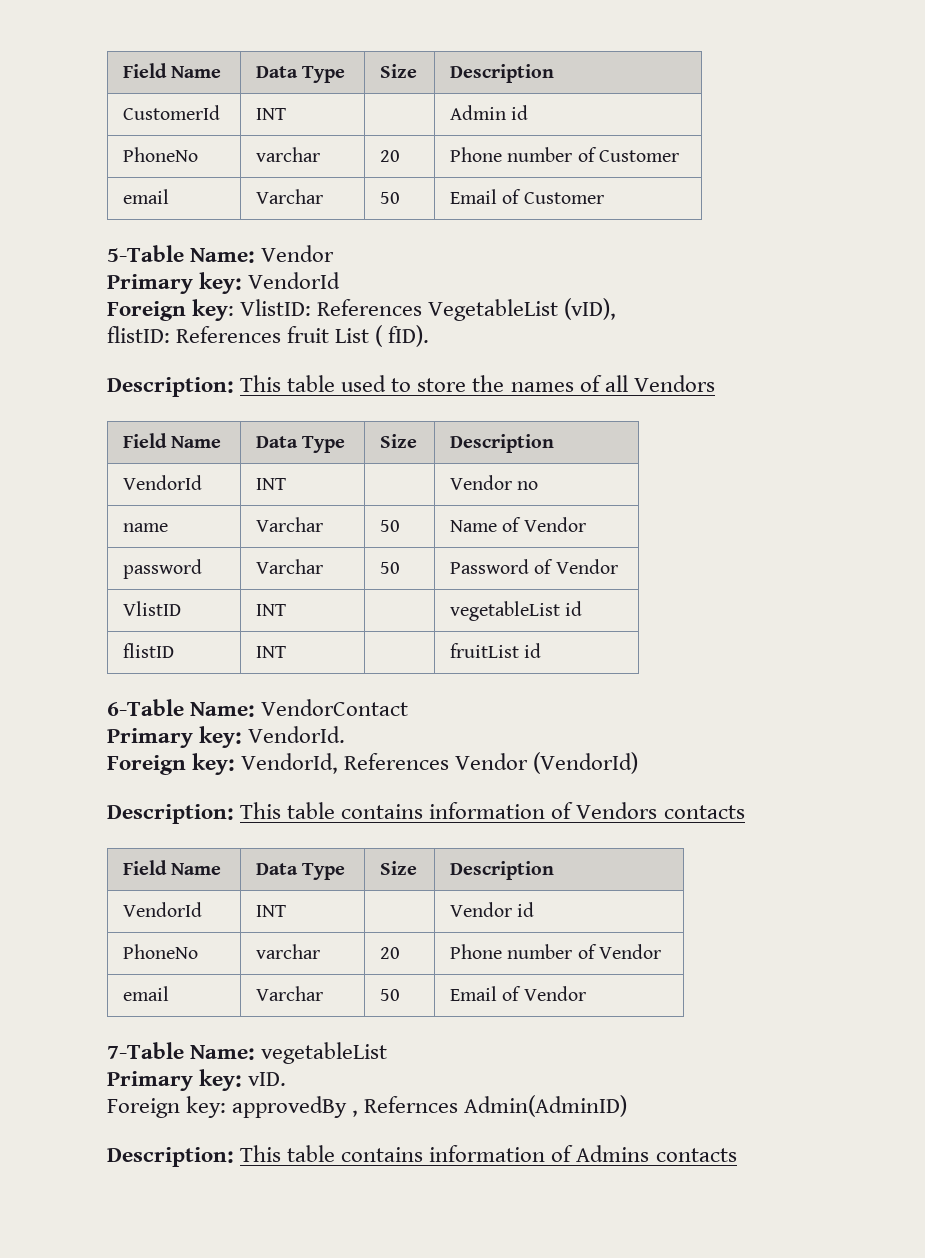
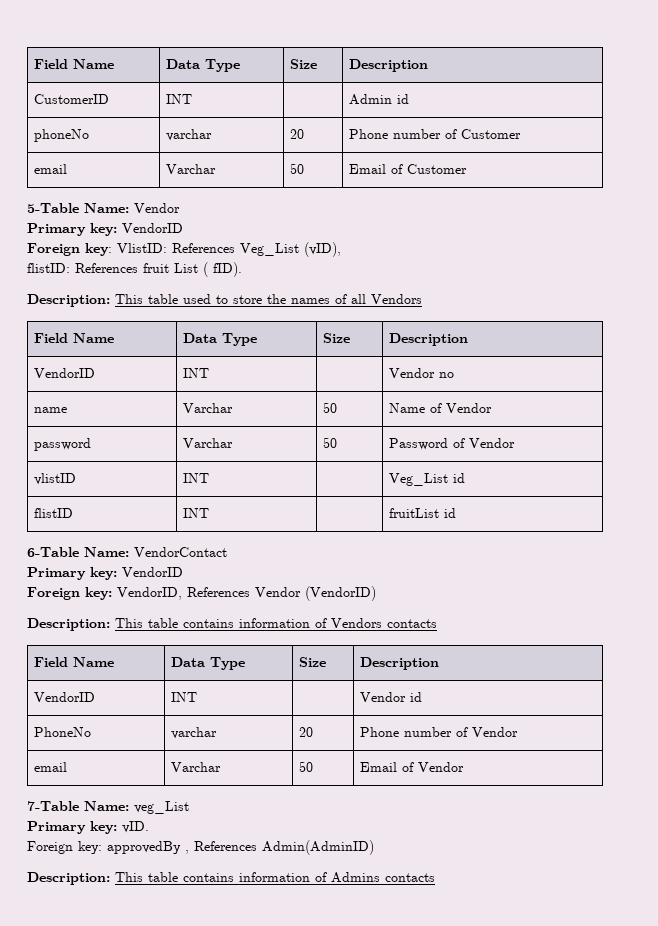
[123,63,222,78] [256,66,346,83] [380,64,418,78] [450,64,555,83] [123,105,221,120] Field Name | Data Type | Size | Description // CustomerId -> [34,59,115,69] [166,59,241,72] [290,59,318,69] [349,59,429,72] [34,94,110,104] Field Name | Data Type | Size | Description // CustomerID
[123,147,199,162] PhoneNo -> [34,129,90,142] phoneNo
[248,272,341,289] VendorId -> [122,223,183,233] VendorID
[428,299,559,321] VegetableList -> [240,243,299,256] Veg_List
[123,475,203,490] VendorId -> [34,368,96,378] VendorID
[123,601,182,616] [256,604,287,616] [450,601,561,621] VlistID | INT | | vegetableList -> [34,473,77,485] [183,473,210,483] [389,473,449,486] vlistID | INT | | Veg_List
[248,726,346,743] [107,753,339,775] VendorId. // Foreign key: VendorId, -> [122,567,183,577] [27,587,182,600] VendorID // Foreign key: VendorID,
[533,752,639,774] (VendorId) -> [305,586,376,601] (VendorID)
[123,902,203,917] VendorId -> [34,692,96,702] VendorID
[261,1042,388,1064] vegetableList -> [134,801,189,814] veg_List
[364,1096,459,1113] Refernces -> [194,841,257,851] References

